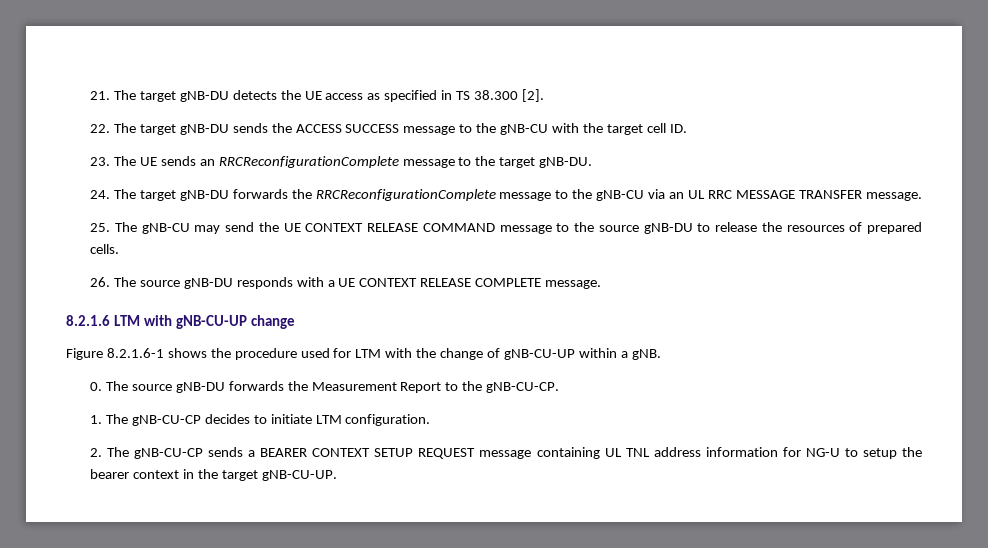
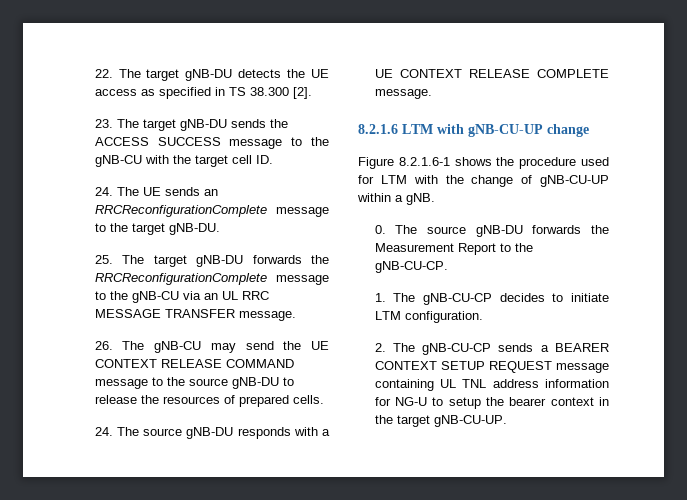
[90,91,111,100] 21. -> [94,69,113,78] 22.
[90,124,111,133] 22. -> [94,119,113,128] 23.
[90,157,111,166] 23. -> [94,187,113,196] 24.
[90,190,111,199] 24. -> [94,255,113,264] 25.
[90,223,111,232] 25. -> [94,341,113,350] 26.
[90,277,111,287] 26. -> [94,427,113,436] 24.

